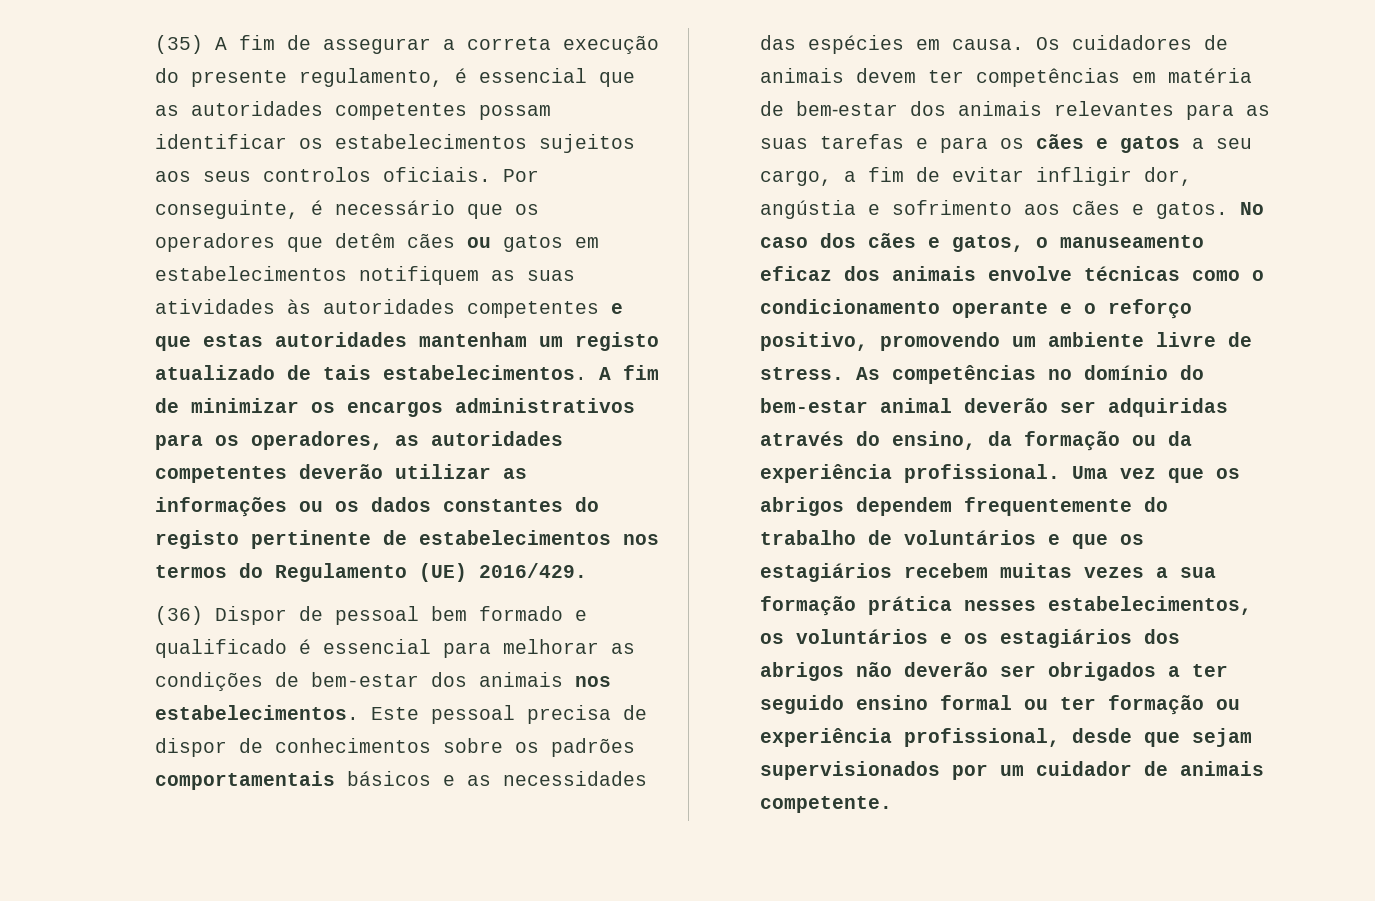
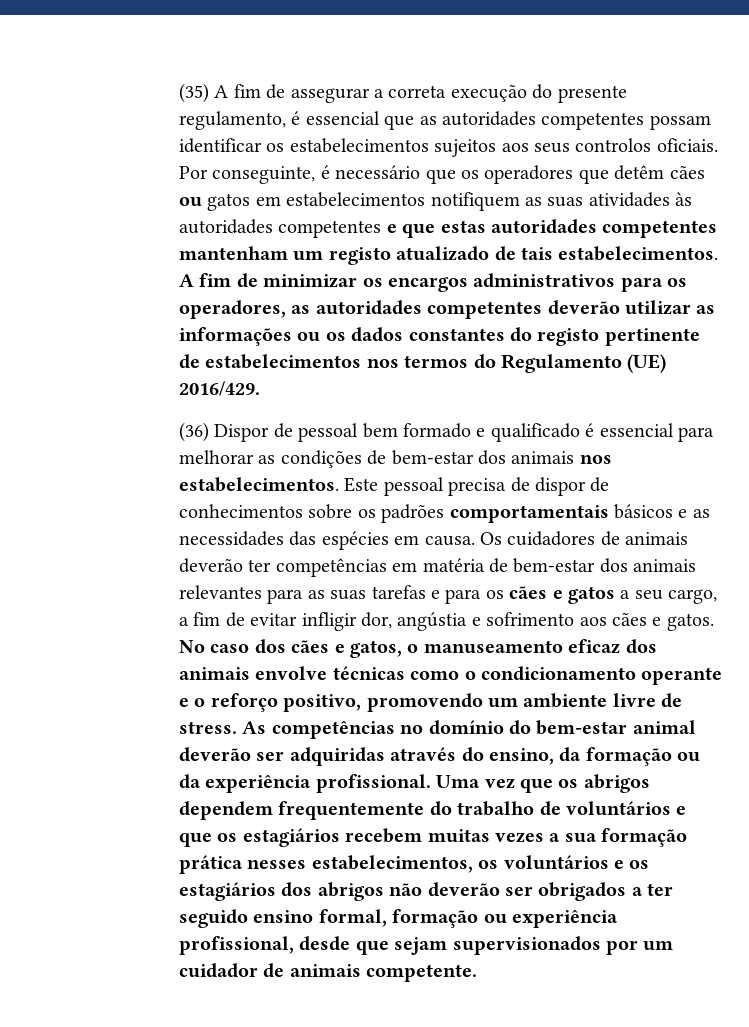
(407, 339) none -> [602,220,718,238] competentes
[855,68,916,83] devem -> [178,558,243,573] deverão
[939,695,1096,710] formal ou ter -> [318,909,387,927] formal,

